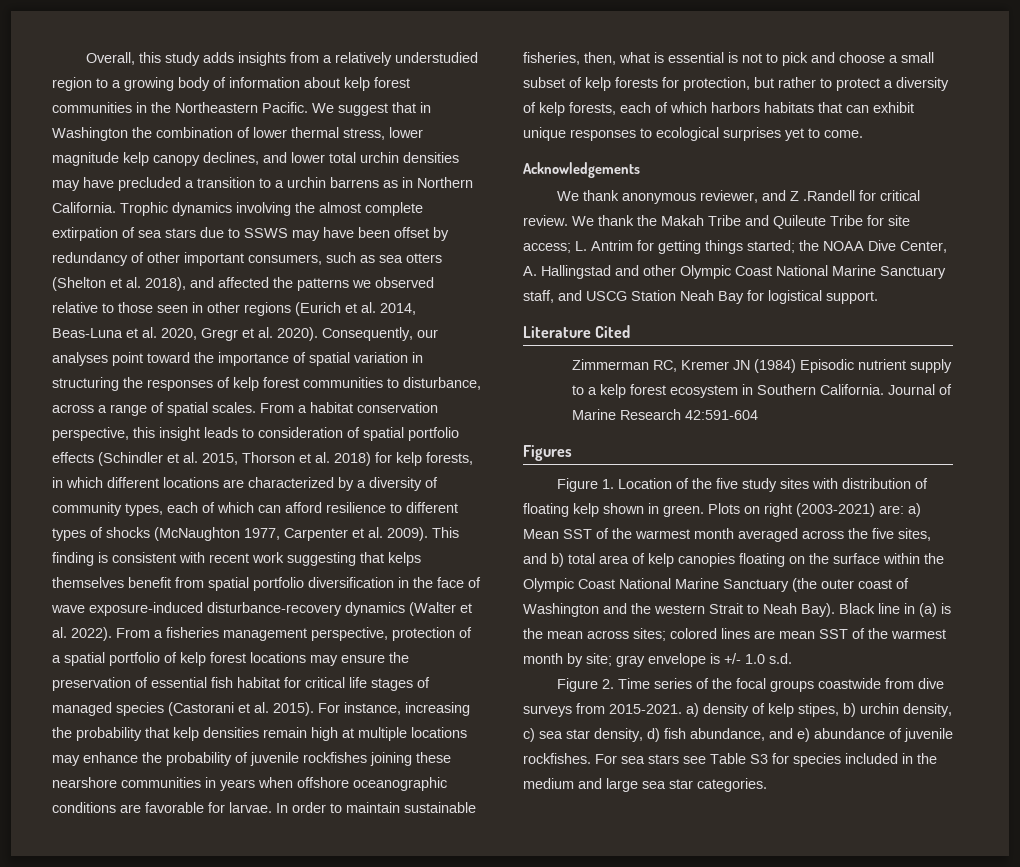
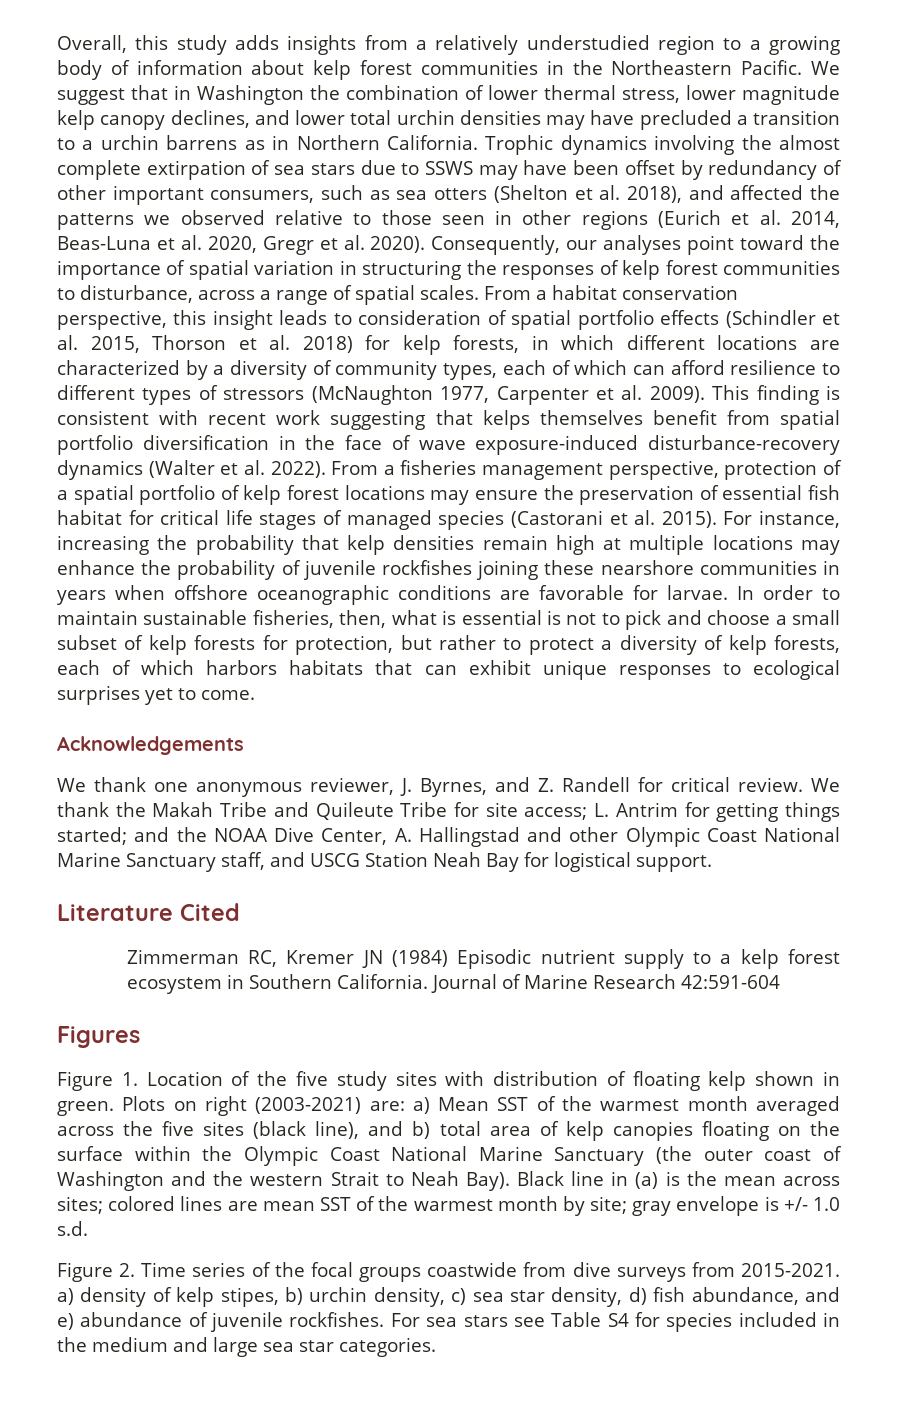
[106,527,150,538] shocks -> [223,388,305,400] stressors
(620, 195) none -> [154,782,189,792] one
[762,190,856,201] and Z .Randell -> [400,777,631,797] J. Byrnes, and Z. Randell
(795, 246) none -> [134,827,170,842] and
[898,528,931,541] sites, -> [203,1121,360,1139] sites (black line),
[750,754,768,764] S3 -> [607,1313,629,1327] S4

